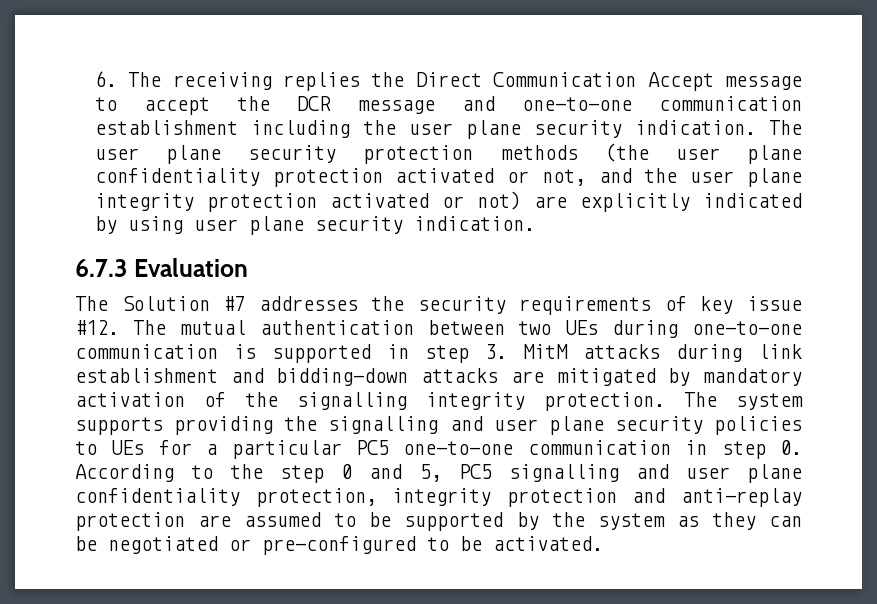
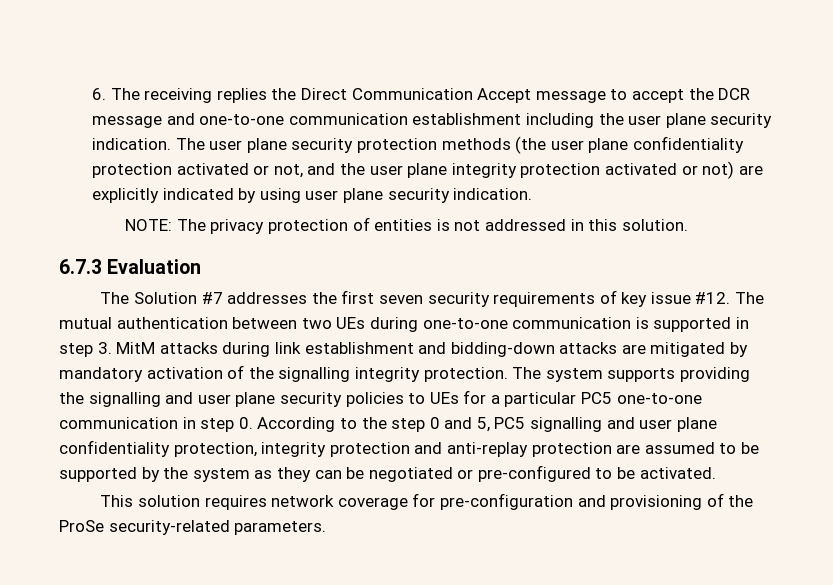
(535, 223) none -> [125,217,688,234] // NOTE: The privacy protection of entities is not addressed in this solution.
(405, 303) none -> [341,290,423,304] first seven
(603, 543) none -> [100,493,754,510] [59,520,327,535] // This solution requires network coverage for pre-configuration and provisioning of the ProSe security-related parameters.

